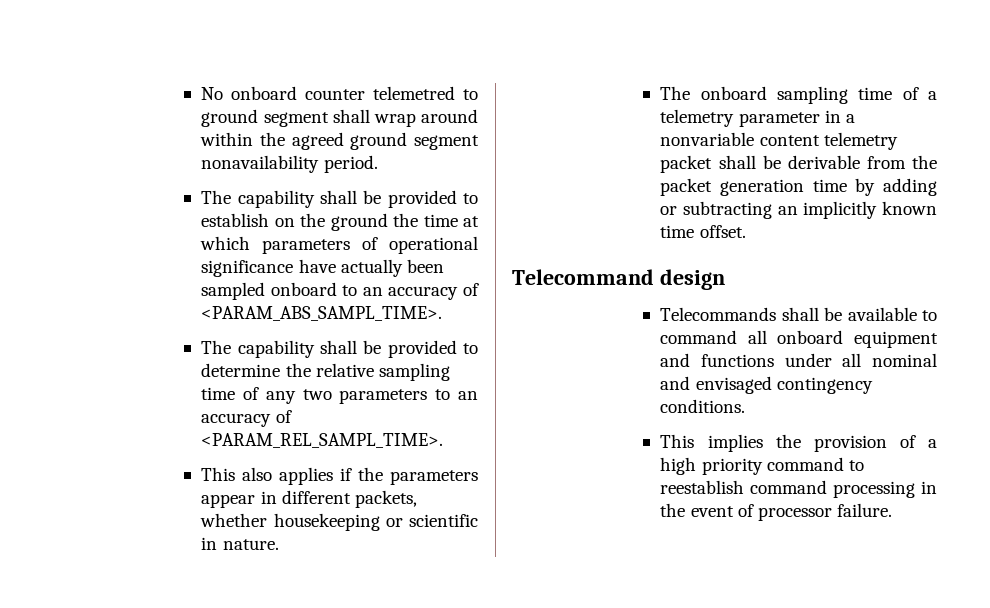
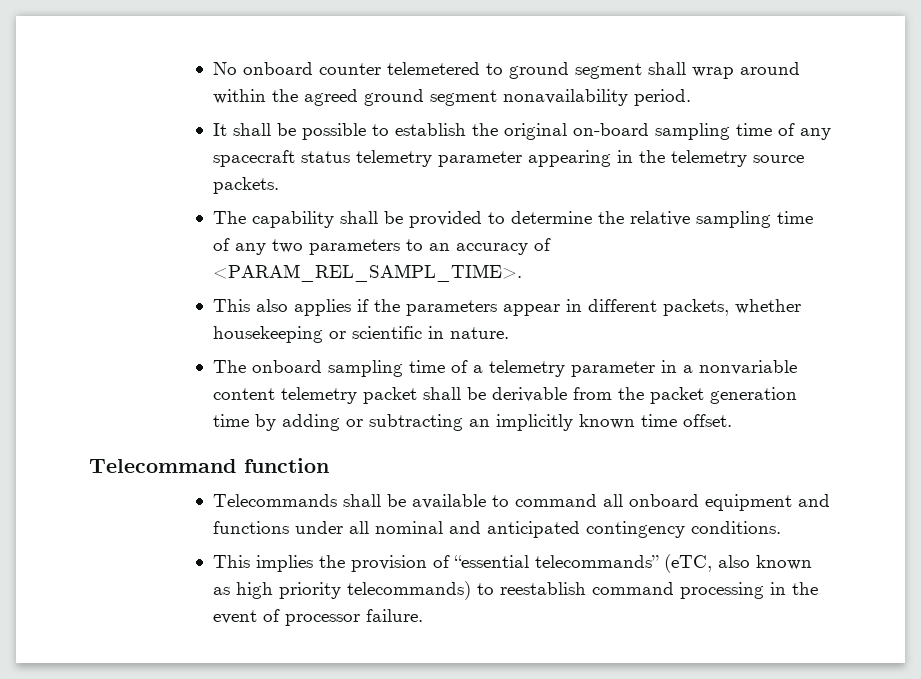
[373,86,456,100] telemetred -> [387,62,481,75] telemetered
[201,190,457,208] The capability shall be provided -> [213,123,367,140] It shall be possible
[274,213,479,231] [200,236,478,254] [201,259,444,277] [201,282,479,300] [201,306,443,321] on the ground the time at which parameters of operational significance have actually been sampled onboard to an accuracy of <PARAM_ABS_SAMPL_TIME>. -> [472,123,832,140] [213,150,805,167] [213,177,280,194] the original on-board sampling time of any spacecraft status telemetry parameter appearing in the telemetry source packets.
[659,269,725,290] design -> [244,458,329,473] function
[695,376,772,394] envisaged -> [487,521,581,538] anticipated
[928,439,937,448] a -> [454,554,813,573] [213,587,231,595] “essential telecommands” (eTC, also known as
[766,457,844,471] command -> [347,581,472,600] telecommands)

